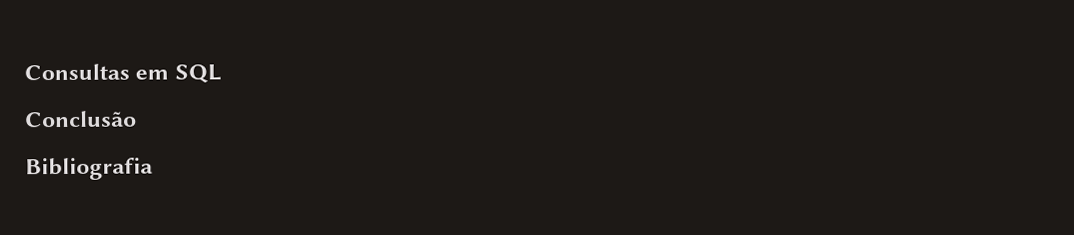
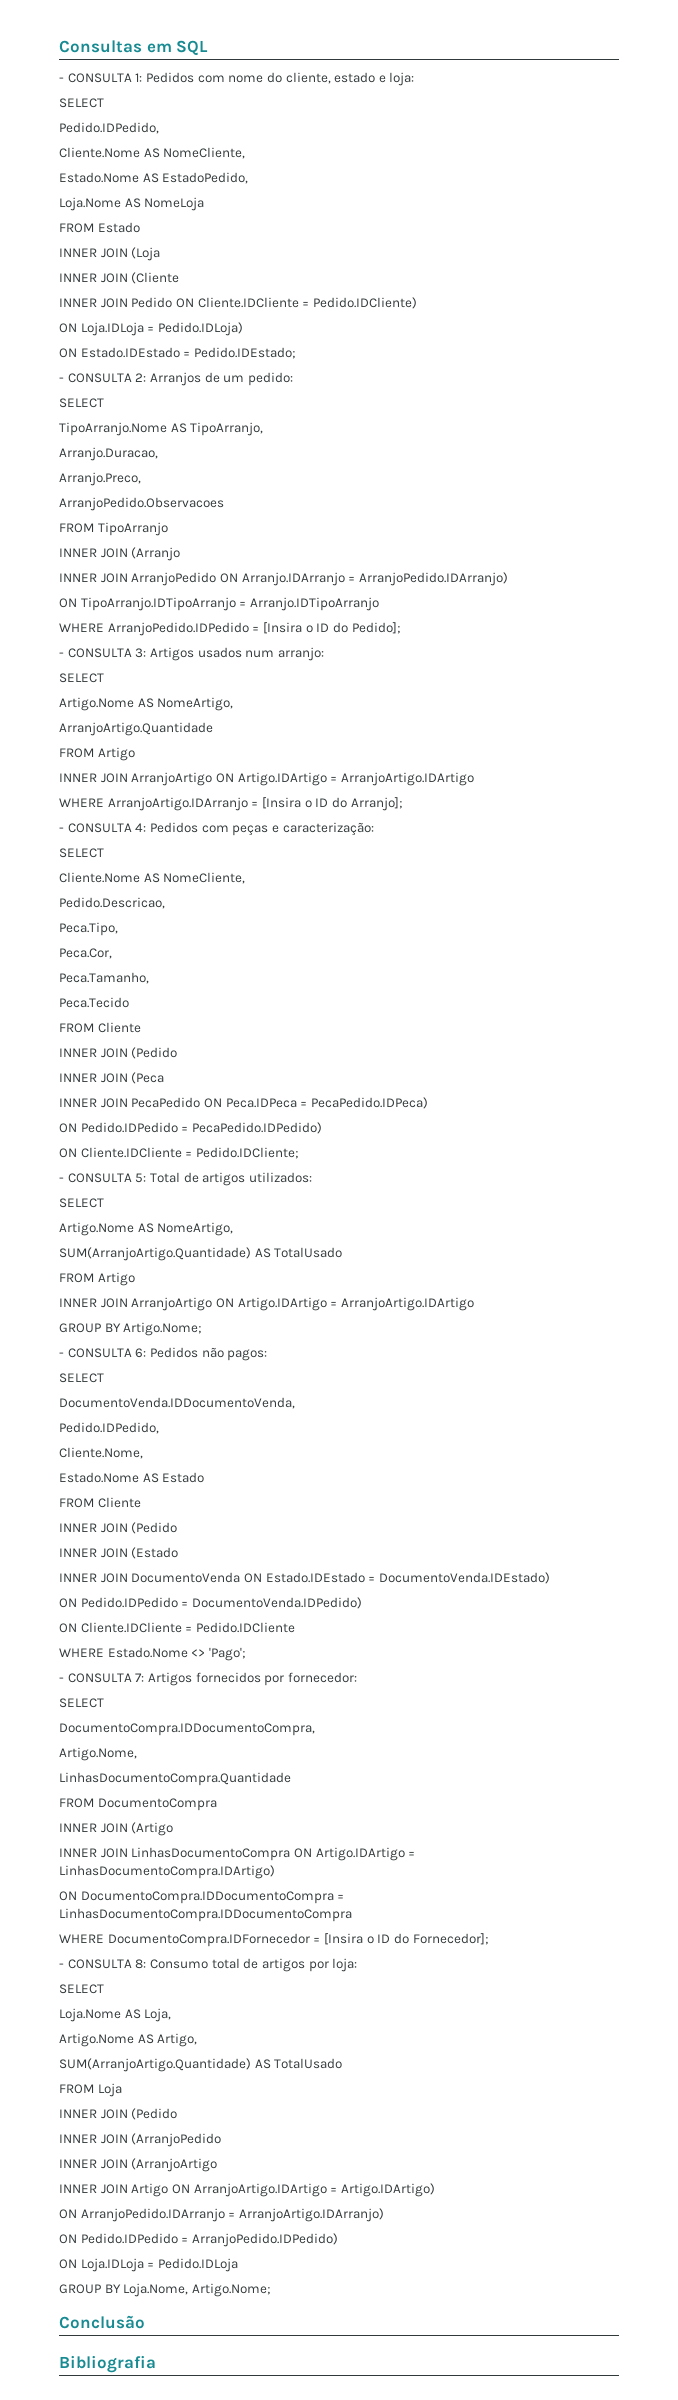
(222, 74) none -> [59,72,415,86] [59,98,104,108] [59,122,159,134] [59,147,246,159] [59,172,249,184] [59,197,205,211] [59,222,140,233] [59,247,161,261] [59,272,180,284] [59,297,417,309] [59,322,243,336] [59,347,296,359] [59,372,293,386] [59,398,104,408] [59,422,264,436] [59,447,158,461] [59,472,141,486] [59,497,224,511] [59,522,168,536] [59,547,181,561] [59,572,508,586] [59,597,379,611] [59,622,401,636] [59,647,324,661] [59,673,104,683] [59,697,234,711] [59,722,213,736] [59,747,135,761] [59,772,474,786] [59,797,403,811] [59,822,374,836] [59,848,104,858] [59,872,246,884] [59,897,165,909] [59,922,118,936] [59,948,112,959] [59,972,149,984] [59,997,129,1008] [59,1022,141,1033] [59,1047,178,1059] [59,1072,165,1084] [59,1097,428,1109] [59,1122,322,1134] [59,1147,299,1159] [59,1172,312,1186] [59,1198,104,1208] [59,1222,234,1236] [59,1247,343,1261] [59,1272,135,1286] [59,1297,474,1311] [59,1322,203,1336] [59,1347,268,1361] [59,1373,104,1383] [59,1397,295,1409] [59,1422,159,1434] [59,1447,143,1459] [59,1472,205,1483] [59,1497,141,1508] [59,1522,178,1534] [59,1547,179,1559] [59,1572,550,1584] [59,1597,362,1609] [59,1622,295,1633] [59,1647,246,1661] [59,1672,357,1686] [59,1698,104,1708] [59,1723,315,1736] [59,1747,137,1761] [59,1772,291,1786] [59,1798,217,1811] [59,1822,174,1836] [59,1847,416,1861] [59,1865,275,1879] [59,1891,345,1904] [59,1908,352,1922] [59,1933,489,1947] [59,1958,358,1972] [59,1984,104,1994] [59,2008,172,2022] [59,2033,198,2047] [59,2058,343,2072] [59,2083,122,2097] [59,2108,178,2120] [59,2133,222,2147] [59,2158,218,2172] [59,2183,435,2197] [59,2208,384,2222] [59,2233,338,2247] [59,2258,238,2272] [59,2283,271,2297] // - CONSULTA 1: Pedidos com nome do cliente, estado e loja: // SELECT // Pedido.IDPedido, // Cliente.Nome AS NomeCliente, // Estado.Nome AS EstadoPedido, // Loja.Nome AS NomeLoja // FROM Estado // INNER JOIN (Loja // INNER JOIN (Cliente // INNER JOIN Pedido ON Cliente.IDCliente = Pedido.IDCliente) // ON Loja.IDLoja = Pedido.IDLoja) // ON Estado.IDEstado = Pedido.IDEstado; // - CONSULTA 2: Arranjos de um pedido: // SELECT // TipoArranjo.Nome AS TipoArranjo, // Arranjo.Duracao, // Arranjo.Preco, // ArranjoPedido.Observacoes // FROM TipoArranjo // INNER JOIN (Arranjo // INNER JOIN ArranjoPedido ON Arranjo.IDArranjo = ArranjoPedido.IDArranjo) // ON TipoArranjo.IDTipoArranjo = Arranjo.IDTipoArranjo // WHERE ArranjoPedido.IDPedido = [Insira o ID do Pedido]; // - CONSULTA 3: Artigos usados num arranjo: // SELECT // Artigo.Nome AS NomeArtigo, // ArranjoArtigo.Quantidade // FROM Artigo // INNER JOIN ArranjoArtigo ON Artigo.IDArtigo = ArranjoArtigo.IDArtigo // WHERE ArranjoArtigo.IDArranjo = [Insira o ID do Arranjo]; // - CONSULTA 4: Pedidos com peças e caracterização: // SELECT // Cliente.Nome AS NomeCliente, // Pedido.Descricao, // Peca.Tipo, // Peca.Cor, // Peca.Tamanho, // Peca.Tecido // FROM Cliente // INNER JOIN (Pedido // INNER JOIN (Peca // INNER JOIN PecaPedido ON Peca.IDPeca = PecaPedido.IDPeca) // ON Pedido.IDPedido = PecaPedido.IDPedido) // ON Cliente.IDCliente = Pedido.IDCliente; // - CONSULTA 5: Total de artigos utilizados: // SELECT // Artigo.Nome AS NomeArtigo, // SUM(ArranjoArtigo.Quantidade) AS TotalUsado // FROM Artigo // INNER JOIN ArranjoArtigo ON Artigo.IDArtigo = ArranjoArtigo.IDArtigo // GROUP BY Artigo.Nome; // - CONSULTA 6: Pedidos não pagos: // SELECT // DocumentoVenda.IDDocumentoVenda, // Pedido.IDPedido, // Cliente.Nome, // Estado.Nome AS Estado // FROM Cliente // INNER JOIN (Pedido // INNER JOIN (Estado // INNER JOIN DocumentoVenda ON Estado.IDEstado = DocumentoVenda.IDEstado) // ON Pedido.IDPedido = DocumentoVenda.IDPedido) // ON Cliente.IDCliente = Pedido.IDCliente // WHERE Estado.Nome <> 'Pago'; // - CONSULTA 7: Artigos fornecidos por fornecedor: // SELECT // DocumentoCompra.IDDocumentoCompra, // Artigo.Nome, // LinhasDocumentoCompra.Quantidade // FROM DocumentoCompra // INNER JOIN (Artigo // INNER JOIN LinhasDocumentoCompra ON Artigo.IDArtigo = LinhasDocumentoCompra.IDArtigo) // ON DocumentoCompra.IDDocumentoCompra = LinhasDocumentoCompra.IDDocumentoCompra // WHERE DocumentoCompra.IDFornecedor = [Insira o ID do Fornecedor]; // - CONSULTA 8: Consumo total de artigos por loja: // SELECT // Loja.Nome AS Loja, // Artigo.Nome AS Artigo, // SUM(ArranjoArtigo.Quantidade) AS TotalUsado // FROM Loja // INNER JOIN (Pedido // INNER JOIN (ArranjoPedido // INNER JOIN (ArranjoArtigo // INNER JOIN Artigo ON ArranjoArtigo.IDArtigo = Artigo.IDArtigo) // ON ArranjoPedido.IDArranjo = ArranjoArtigo.IDArranjo) // ON Pedido.IDPedido = ArranjoPedido.IDPedido) // ON Loja.IDLoja = Pedido.IDLoja // GROUP BY Loja.Nome, Artigo.Nome;

